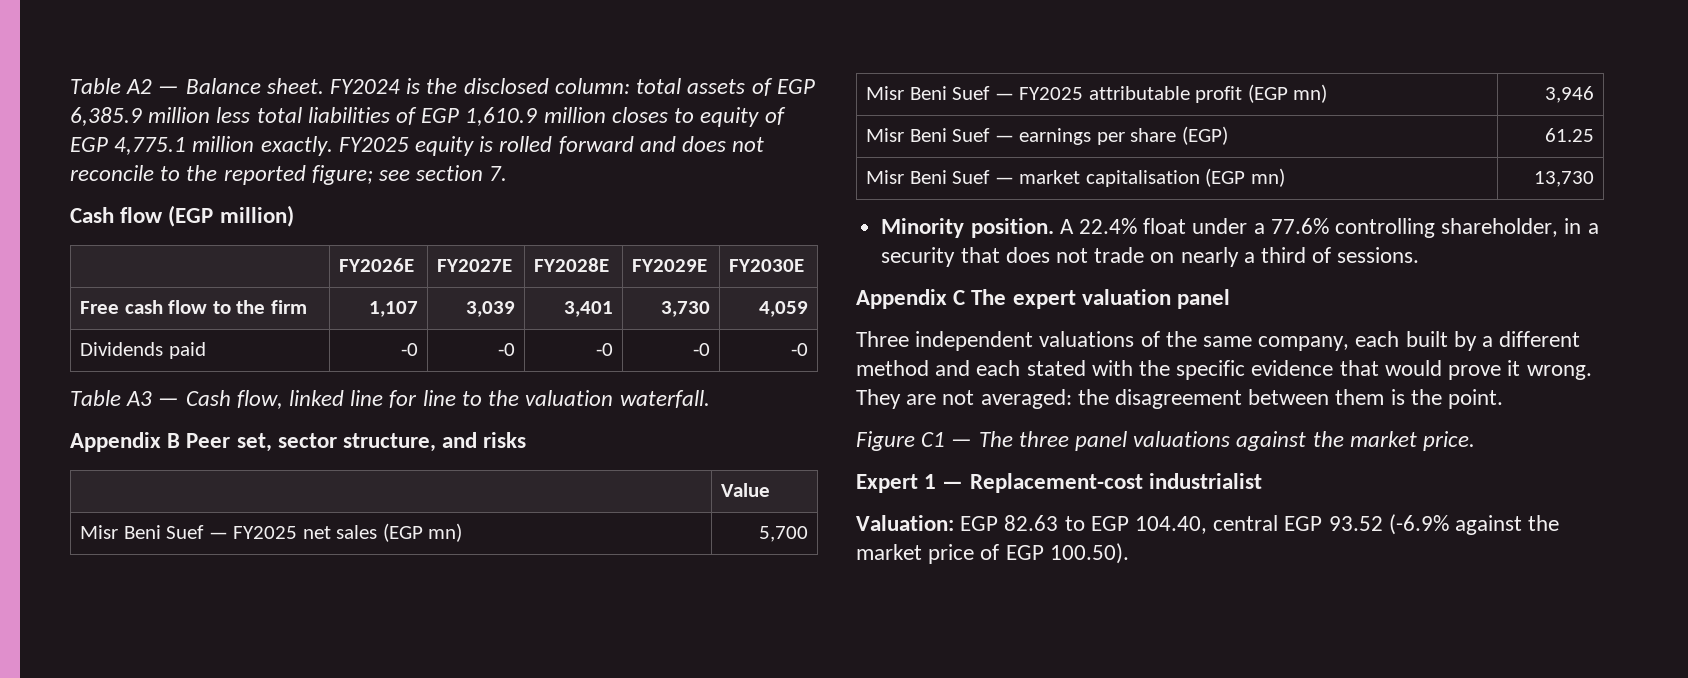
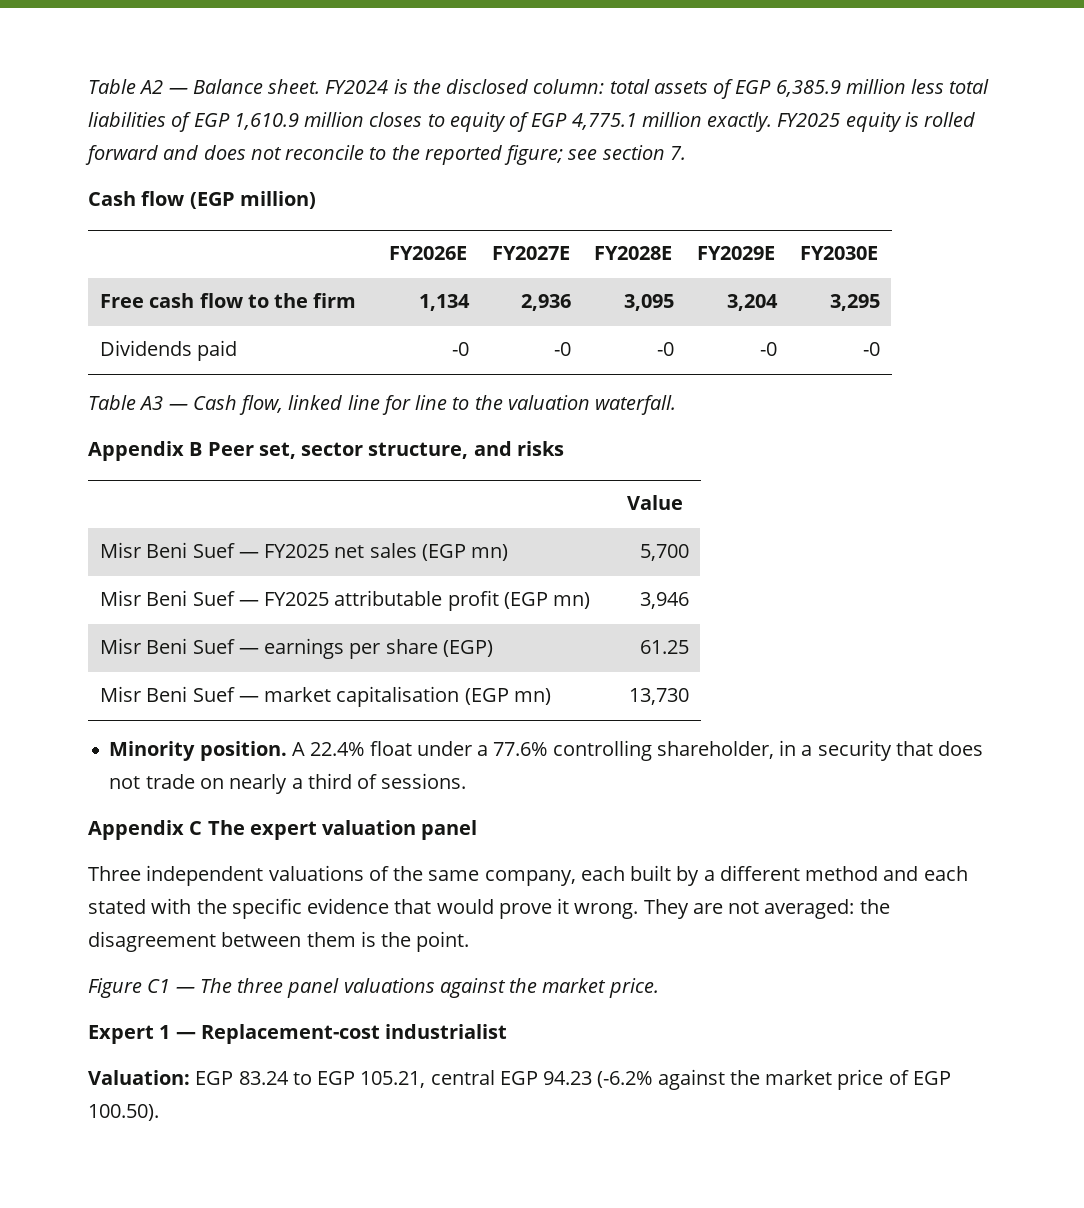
[368,301,418,317] [465,301,515,317] [563,301,613,317] [660,301,710,317] [758,301,808,317] 1,107 | 3,039 | 3,401 | 3,730 | 4,059 -> [419,294,471,311] [521,294,572,311] [624,294,675,311] [727,294,779,311] [830,294,881,311] 1,134 | 2,936 | 3,095 | 3,204 | 3,295
[1004,515,1059,531] 82.63 -> [238,1071,289,1085] 83.24
[1135,516,1208,534] 104.40, -> [360,1071,426,1088] 105.21,
[1328,514,1449,535] 93.52 (-6.9% -> [543,1071,653,1088] 94.23 (-6.2%

